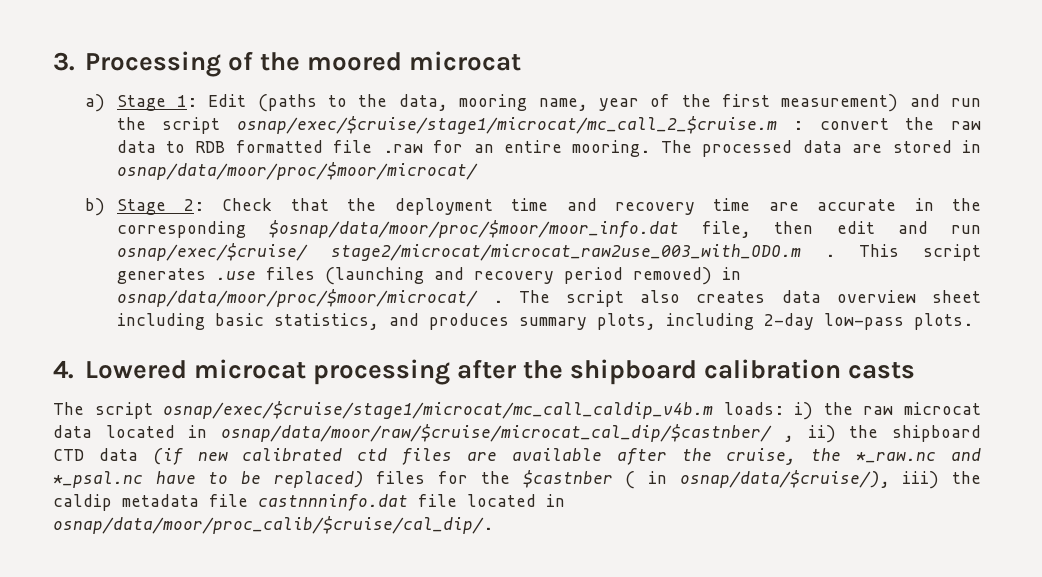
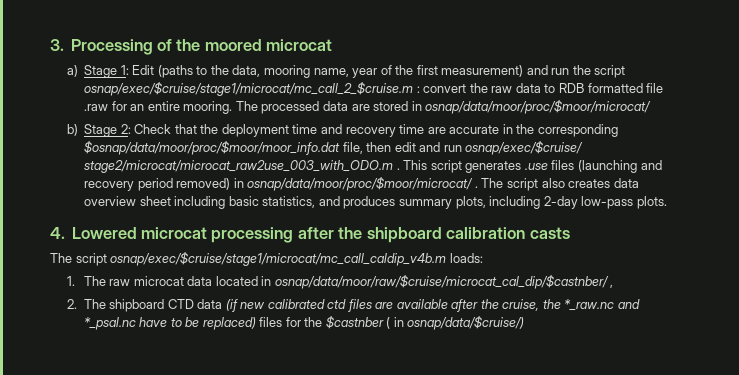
[794,402,853,420] i) the -> [66,276,106,286] // 1. The
[807,425,879,443] ii) the -> [66,299,106,309] // 2. The
[679,470,982,489] [53,494,565,511] [53,516,493,534] osnap/data/$cruise/), iii) the caldip metadata file castnnninfo.dat file located in osnap/data/moor/proc_calib/$cruise/cal_dip/. -> [407,316,525,330] osnap/data/$cruise/)

